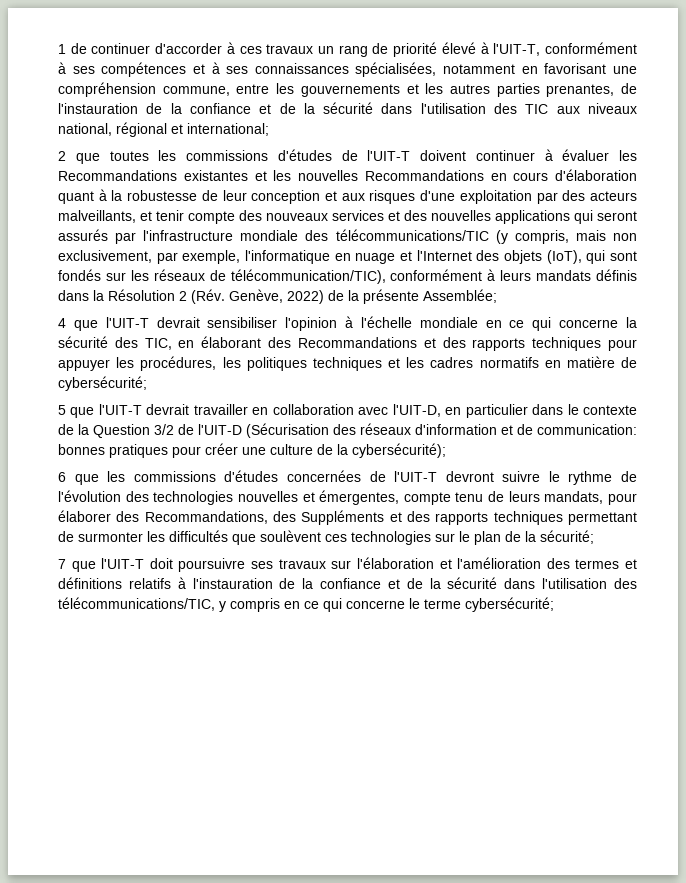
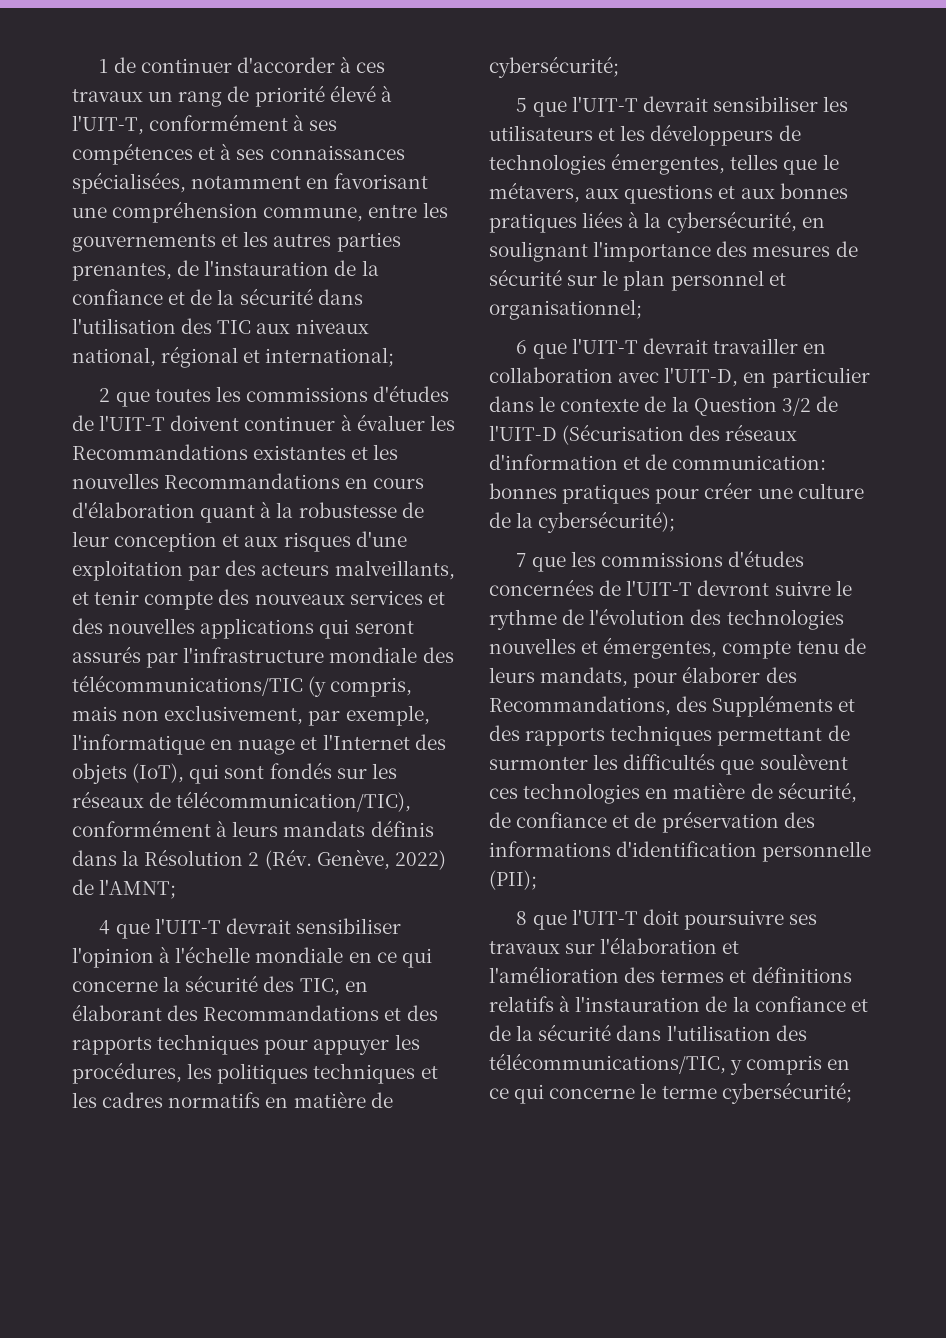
[348,289,497,304] la présente Assemblée; -> [99,879,177,899] l'AMNT;
(190, 409) none -> [712,96,849,112] [489,124,801,146] [489,153,839,175] [489,182,848,204] [489,211,825,233] [489,241,858,262] [489,269,786,291] [489,299,642,320] [516,338,708,359] sensibiliser les utilisateurs et les développeurs de technologies émergentes, telles que le métavers, aux questions et aux bonnes pratiques liées à la cybersécurité, en soulignant l'importance des mesures de sécurité sur le plan personnel et organisationnel; // 6 que l'UIT-T devrait
[58,472,66,482] 6 -> [516,553,527,567] 7
[435,530,594,545] [58,559,66,569] sur le plan de la sécurité; // 7 -> [645,782,857,803] [489,811,815,833] [489,841,872,862] [489,870,537,890] [516,911,528,925] en matière de sécurité, de confiance et de préservation des informations d'identification personnelle (PII); // 8

